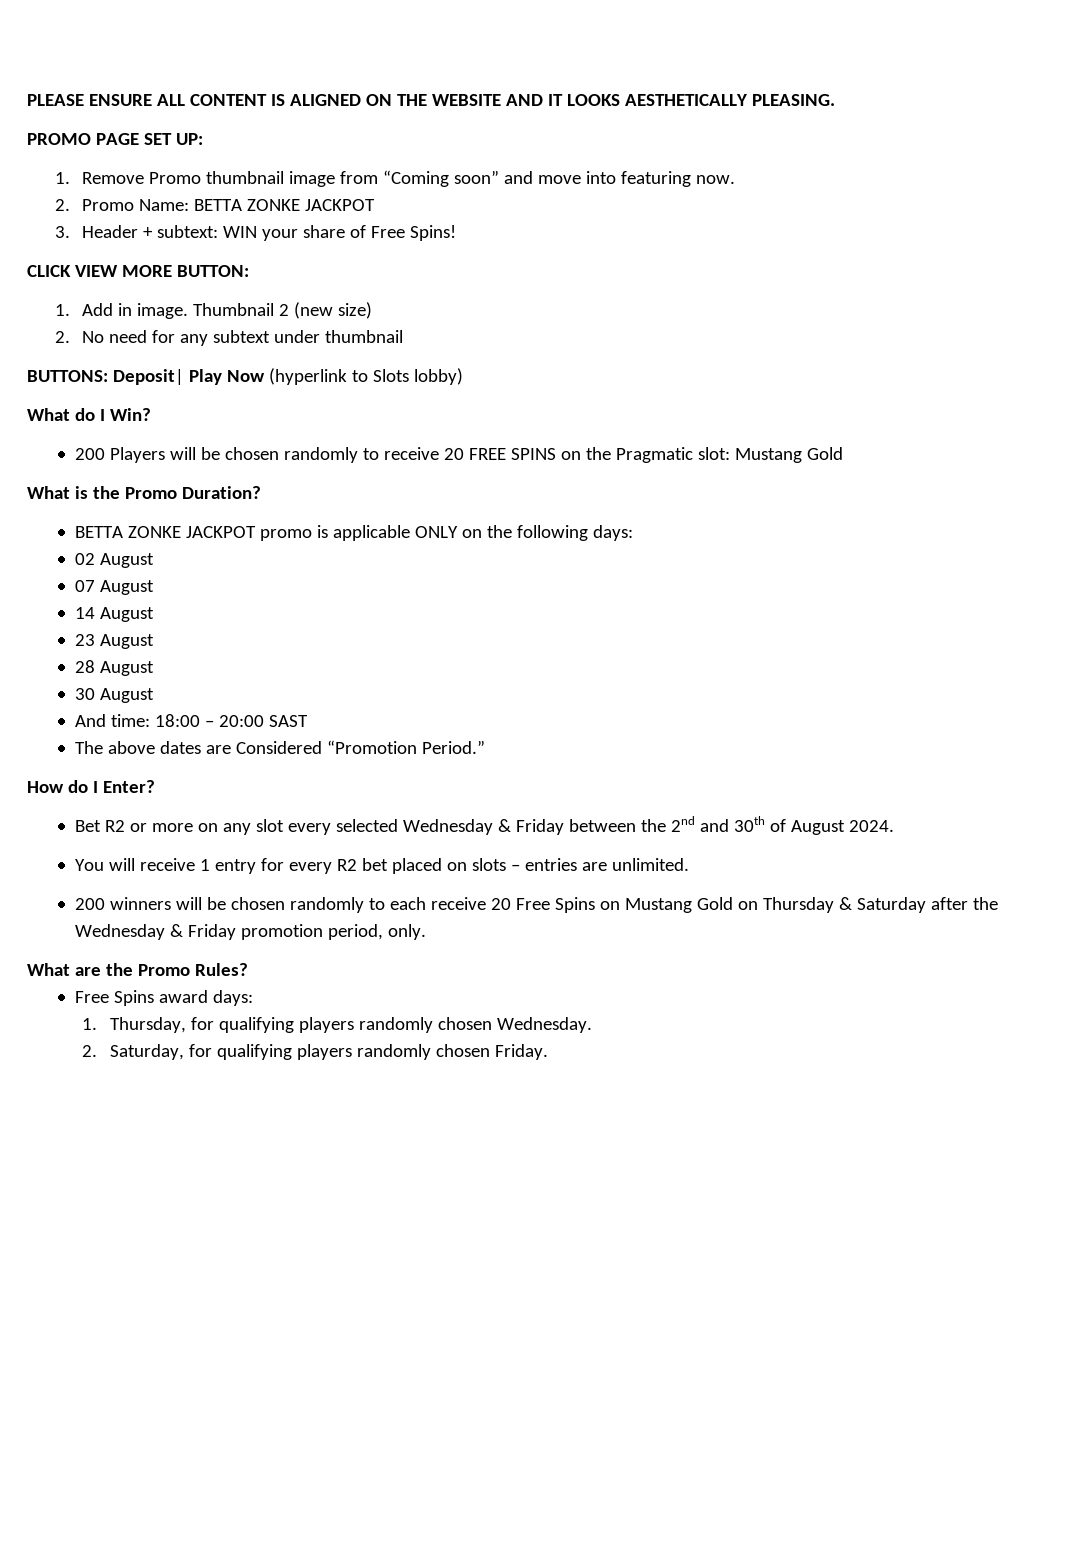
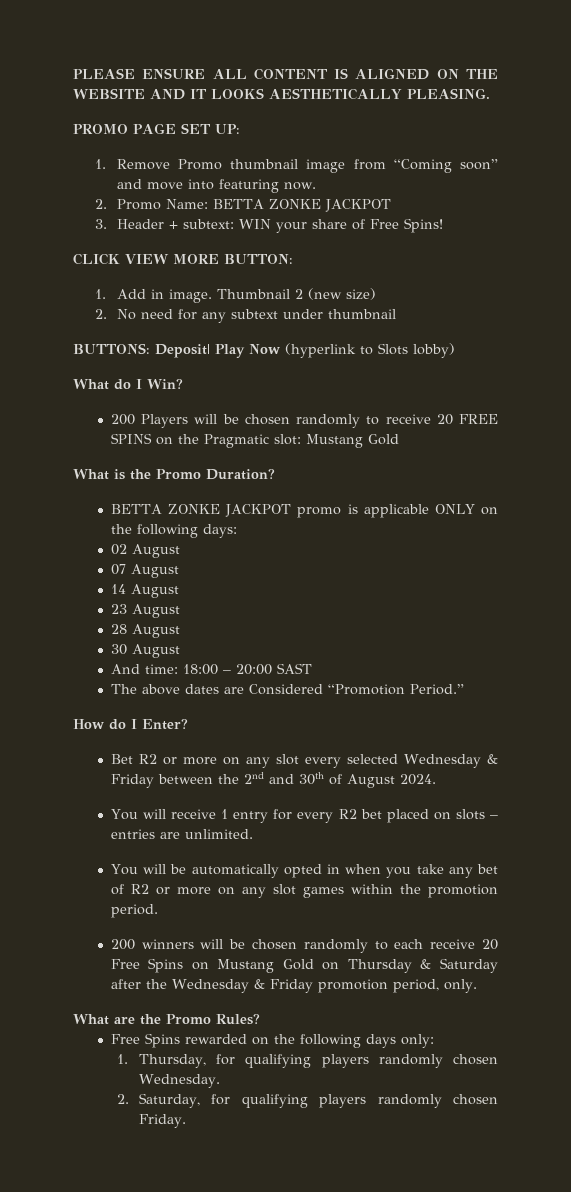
(689, 864) none -> [110,864,498,878] [110,884,499,898] [110,904,158,918] // You will be automatically opted in when you take any bet of R2 or more on any slot games within the promotion period.
[159,990,254,1006] award days: -> [184,1034,434,1048] rewarded on the following days only:

